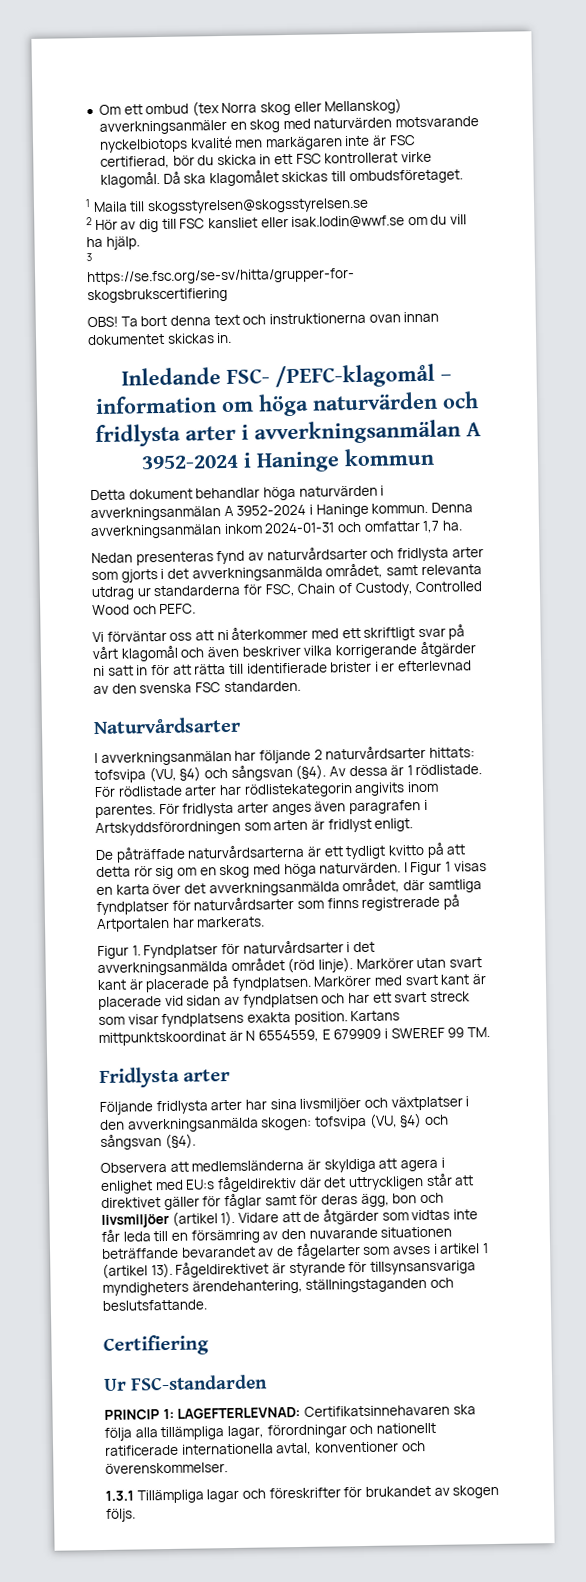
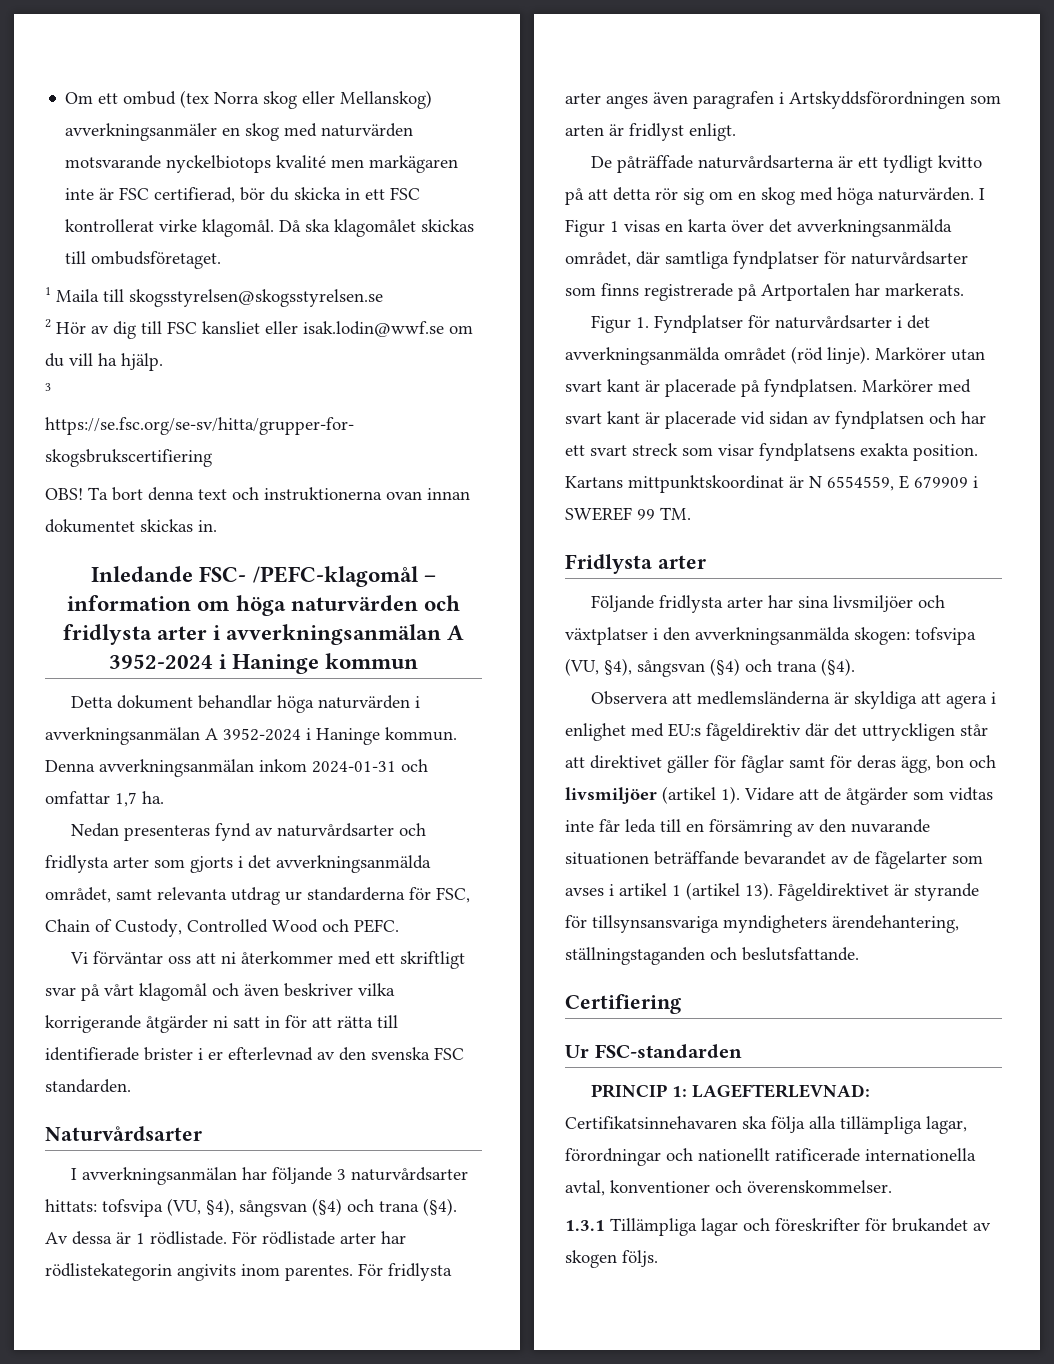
[313,749,323,760] 2 -> [336,1169,346,1180] 3
[179,765,293,782] §4) och sångsvan -> [206,1198,419,1217] §4), sångsvan (§4) och trana
[399,1113,449,1129] [100,1134,162,1150] §4) och sångsvan -> [604,658,817,677] §4), sångsvan (§4) och trana

